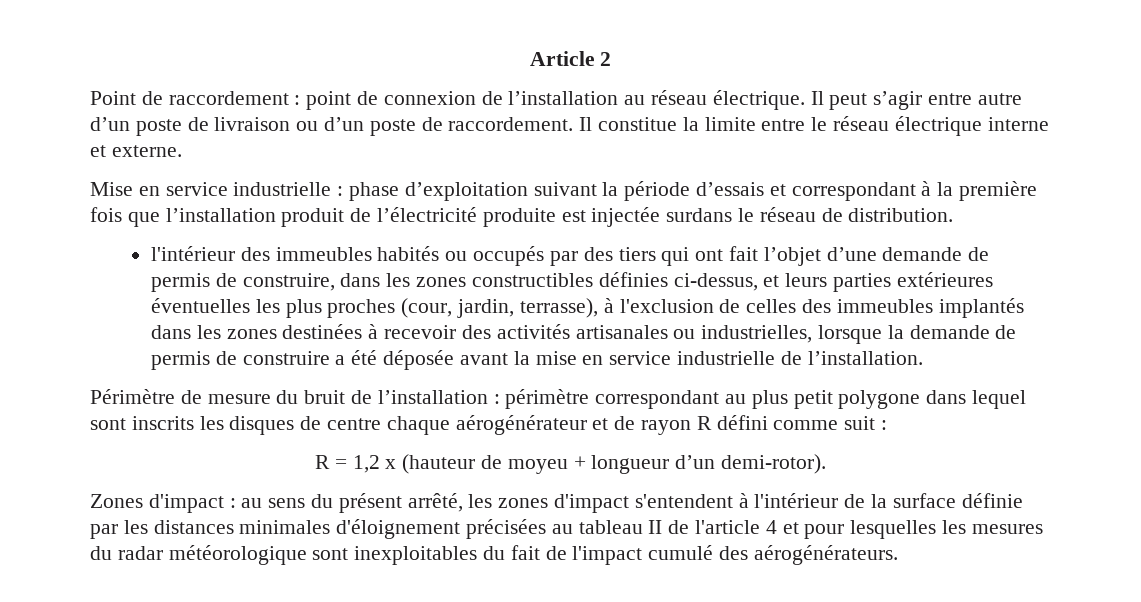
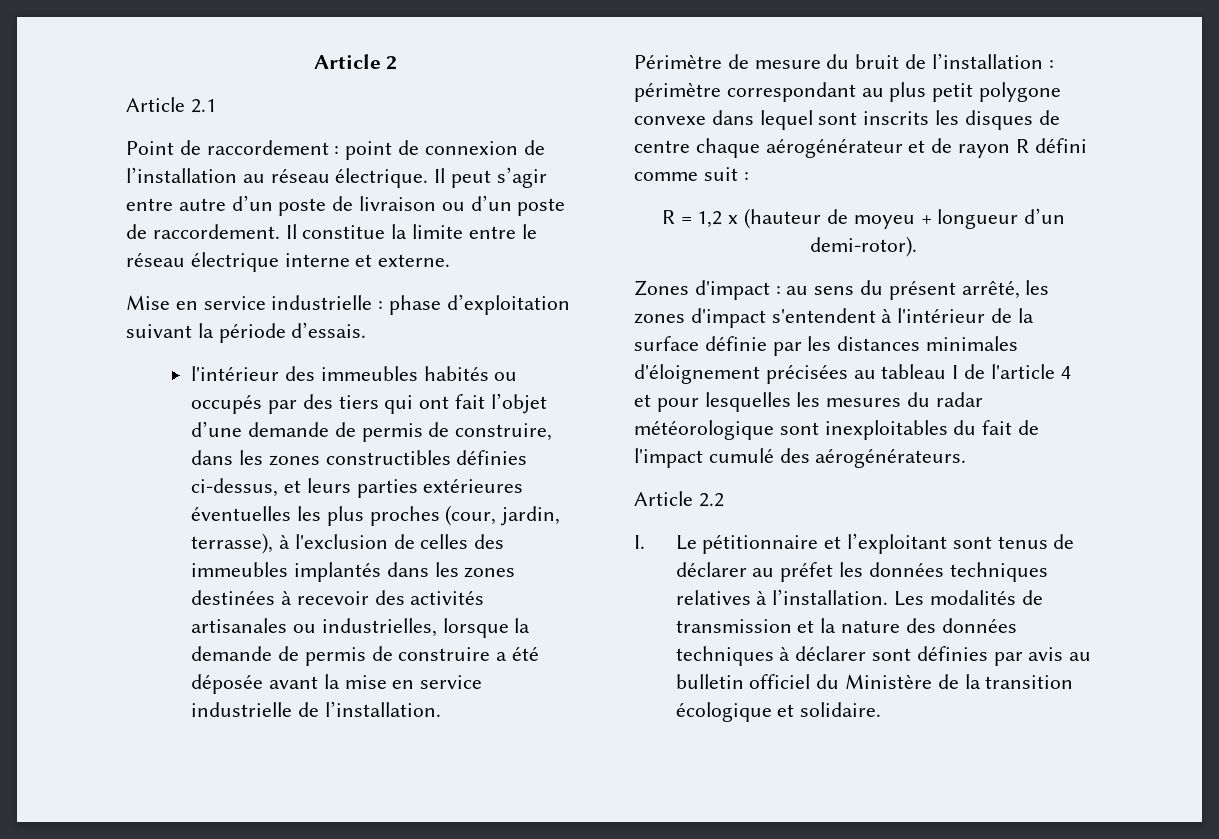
(612, 59) none -> [126,97,216,113] // Article 2.1
[696,181,1038,201] [90,207,954,227] d’essais et correspondant à la première fois que l’installation produit de l’électricité produite est injectée surdans le réseau de distribution. -> [291,322,367,338] d’essais.
(921, 399) none -> [634,116,706,125] convexe
[648,520,663,534] II -> [952,365,959,379] I
(898, 555) none -> [634,491,724,507] [634,533,1075,554] [675,562,1048,582] [675,589,1043,606] [675,618,1017,633] [675,646,1092,666] [675,674,1074,689] [675,702,882,722] // Article 2.2 // I. Le pétitionnaire et l’exploitant sont tenus de déclarer au préfet les données techniques relatives à l’installation. Les modalités de transmission et la nature des données techniques à déclarer sont définies par avis au bulletin officiel du Ministère de la transition écologique et solidaire.

